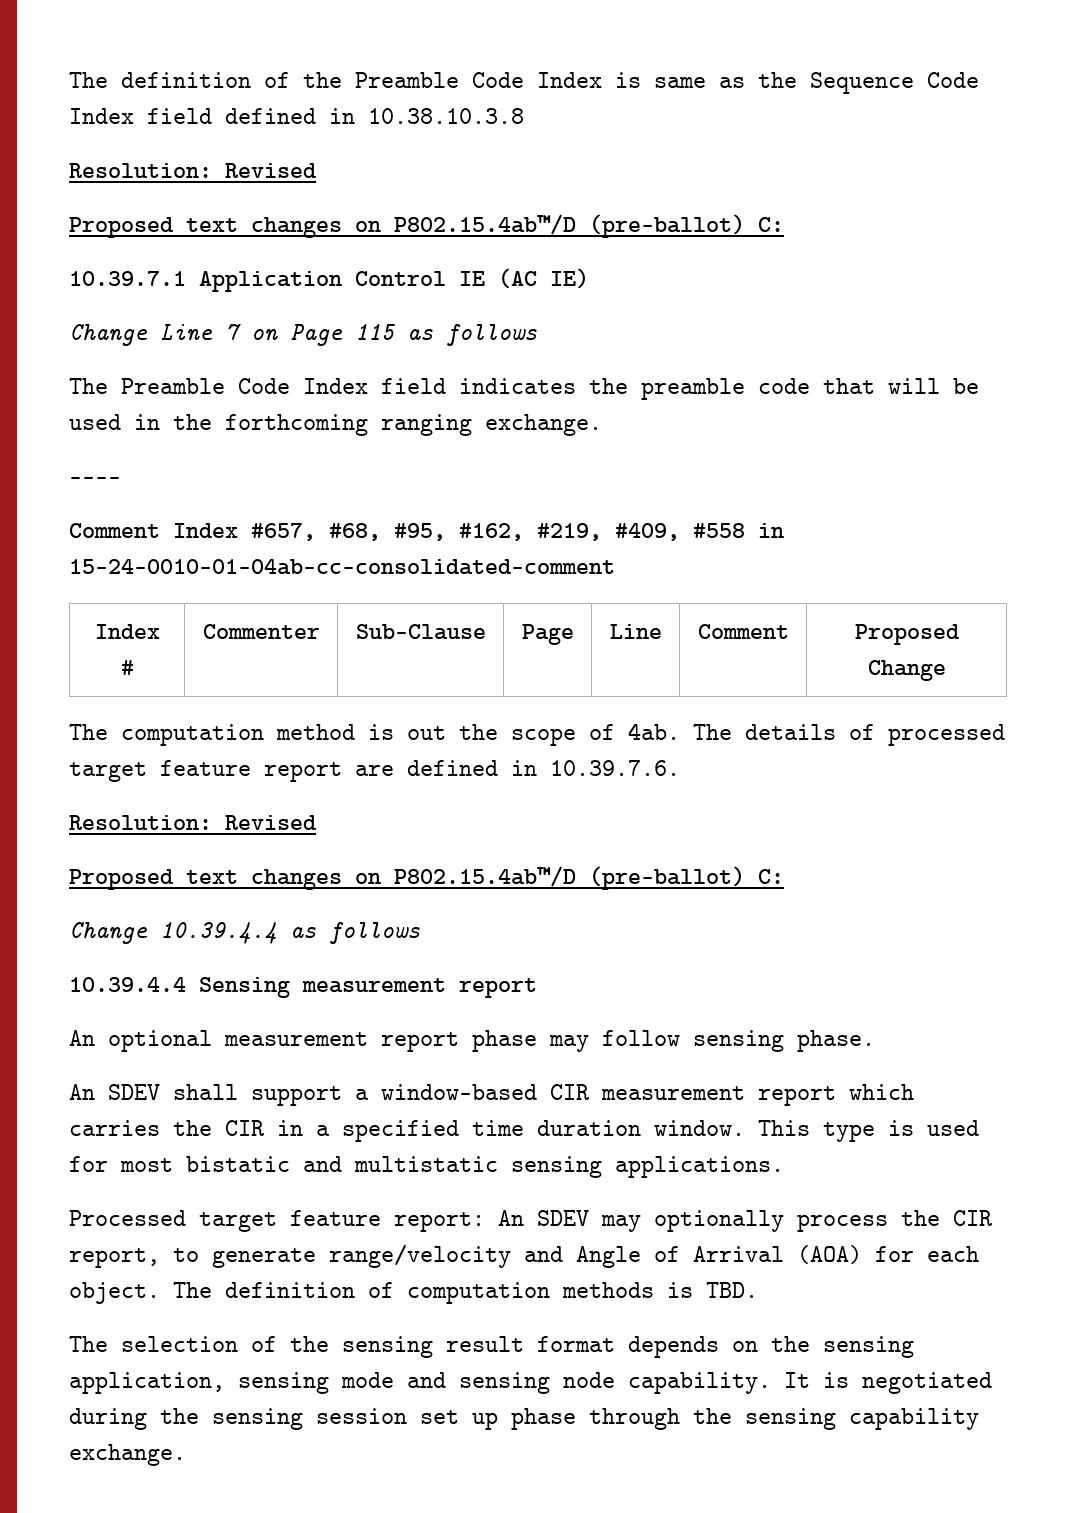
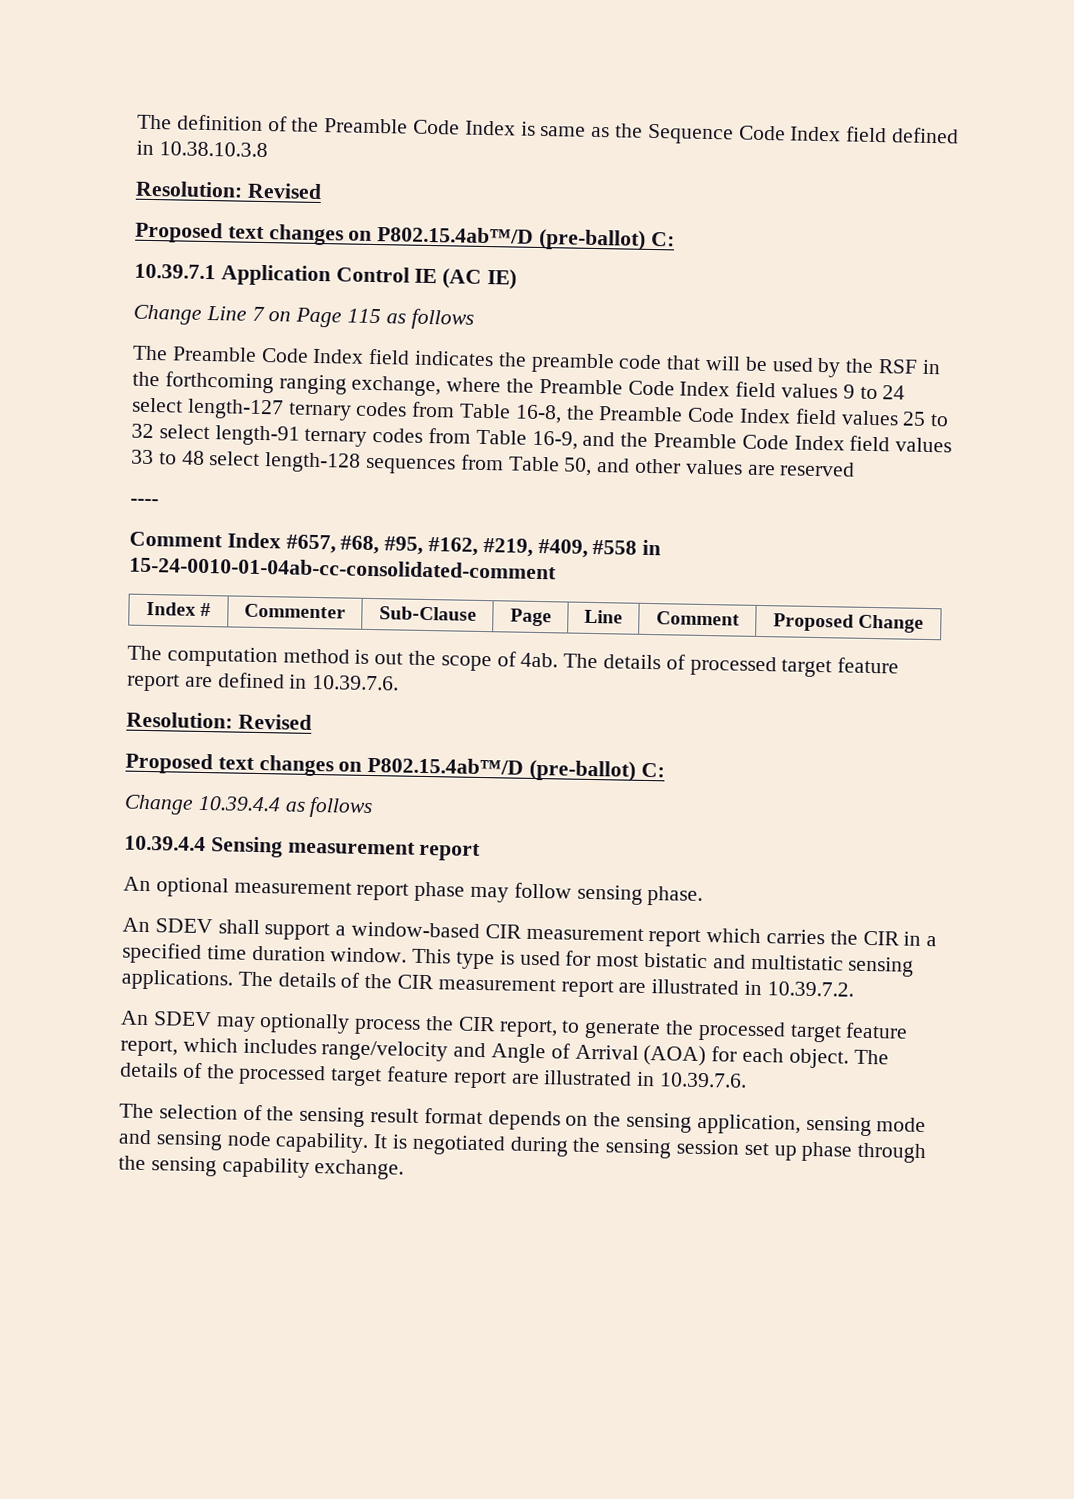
(121, 422) none -> [817,357,919,378] by the RSF
[485,414,602,436] exchange. -> [351,375,906,400] [132,397,950,427] [131,423,953,453] [131,449,856,477] exchange, where the Preamble Code Index field values 9 to 24 select length-127 ternary codes from Table 16-8, the Preamble Code Index field values 25 to 32 select length-91 ternary codes from Table 16-9, and the Preamble Code Index field values 33 to 48 select length-128 sequences from Table 50, and other values are reserved
[69,1210,485,1232] // Processed target feature report: -> [237,971,854,998] The details of the CIR measurement report are illustrated in 10.39.7.2. //
(316, 1258) none -> [665,1020,909,1043] [120,1037,317,1057] the processed target feature report, which includes
[225,1282,758,1304] definition of computation methods is TBD. -> [120,1062,748,1089] details of the processed target feature report are illustrated in 10.39.7.6.

